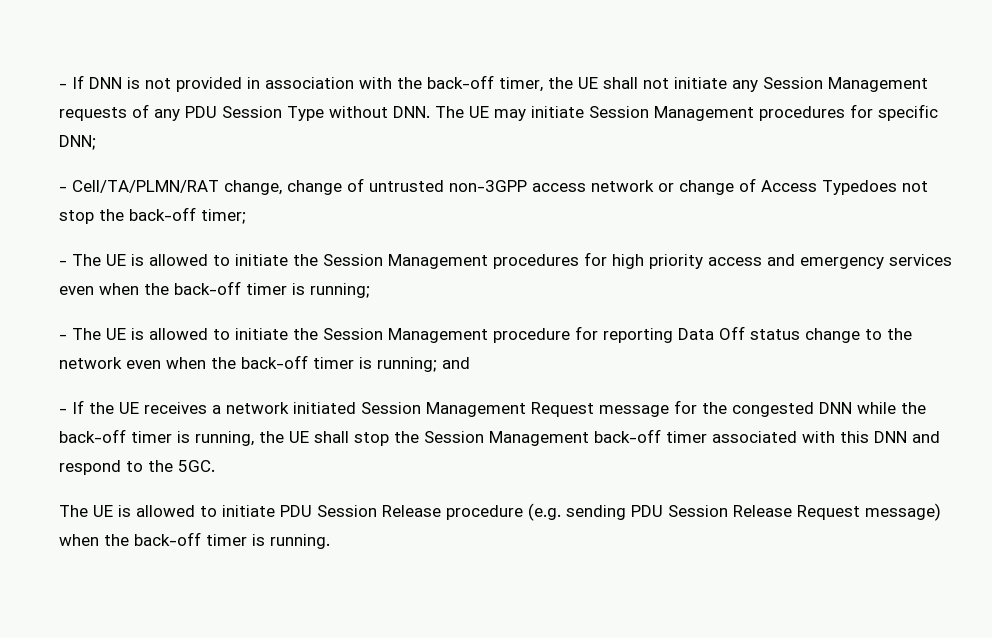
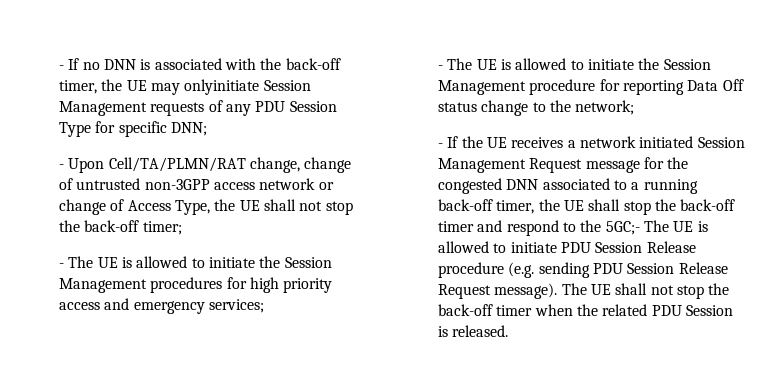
[59,75,85,89] - If -> [58,58,100,70] - If no
[145,77,355,92] not provided in association -> [154,58,222,70] associated
[603,77,759,92] shall not initiate any -> [150,79,260,95] may onlyinitiate
[329,106,846,121] without DNN. The UE may initiate Session Management procedures -> (91, 129) none
(68, 189) none -> [68,158,105,173] Upon
[822,180,898,195] Typedoes -> [174,199,296,215] Type, the UE shall
[889,254,953,266] [59,281,371,298] services even when the back-off timer is running; -> [208,299,264,313] services;
[59,355,471,372] network even when the back-off timer is running; and -> [575,100,635,115] network;
[857,402,927,414] [59,429,255,446] while the back-off timer is running, -> [542,178,698,194] [437,199,535,214] associated to a running back-off timer,
[424,429,908,446] Session Management back-off timer associated with this DNN -> [680,199,736,211] [437,221,474,232] back-off timer
[178,460,216,472] 5GC. // -> [605,221,640,235] 5GC;-
[865,503,942,521] [59,532,331,549] message) when the back-off timer is running. -> [494,283,730,299] [437,304,733,316] [437,325,509,337] message). The UE shall not stop the back-off timer when the related PDU Session is released.

